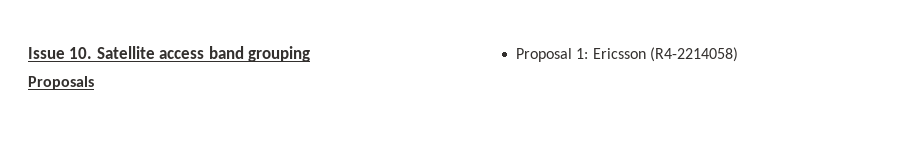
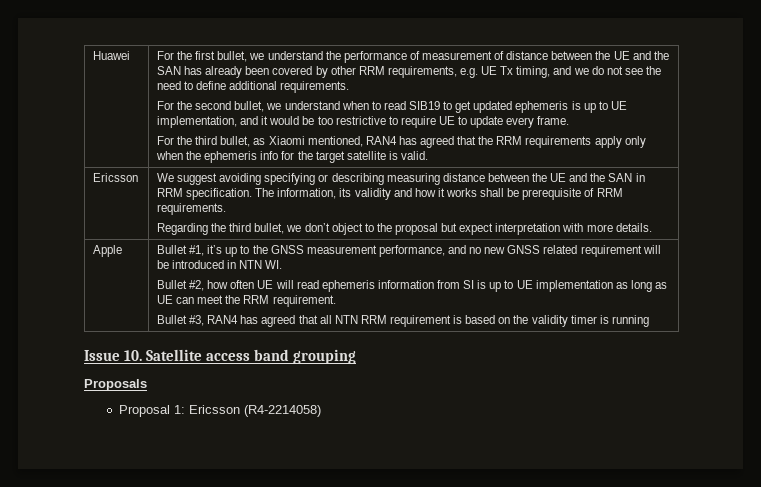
(28, 53) none -> [93,51,131,60] [157,51,669,63] [157,66,661,78] [157,81,350,93] [157,101,627,113] [157,116,570,128] [157,136,646,148] [156,151,429,163] [93,173,139,182] [157,173,645,185] [157,188,623,200] [157,203,227,215] [157,223,652,235] [93,245,123,257] [157,245,661,257] [157,260,283,269] [157,280,667,292] [157,295,336,307] [157,315,649,327] Huawei | For the first bullet, we understand the performance of measurement of distance between the UE and the SAN has already been covered by other RRM requirements, e.g. UE Tx timing, and we do not see the need to define additional requirements. // For the second bullet, we understand when to read SIB19 to get updated ephemeris is up to UE implementation, and it would be too restrictive to require UE to update every frame. // For the third bullet, as Xiaomi mentioned, RAN4 has agreed that the RRM requirements apply only when the ephemeris info for the target satellite is valid. // Ericsson | We suggest avoiding specifying or describing measuring distance between the UE and the SAN in RRM specification. The information, its validity and how it works shall be prerequisite of RRM requirements. // Regarding the third bullet, we don’t object to the proposal but expect interpretation with more details. // Apple | Bullet #1, it’s up to the GNSS measurement performance, and no new GNSS related requirement will be introduced in NTN WI. // Bullet #2, how often UE will read ephemeris information from SI is up to UE implementation as long as UE can meet the RRM requirement. // Bullet #3, RAN4 has agreed that all NTN RRM requirement is based on the validity timer is running //

